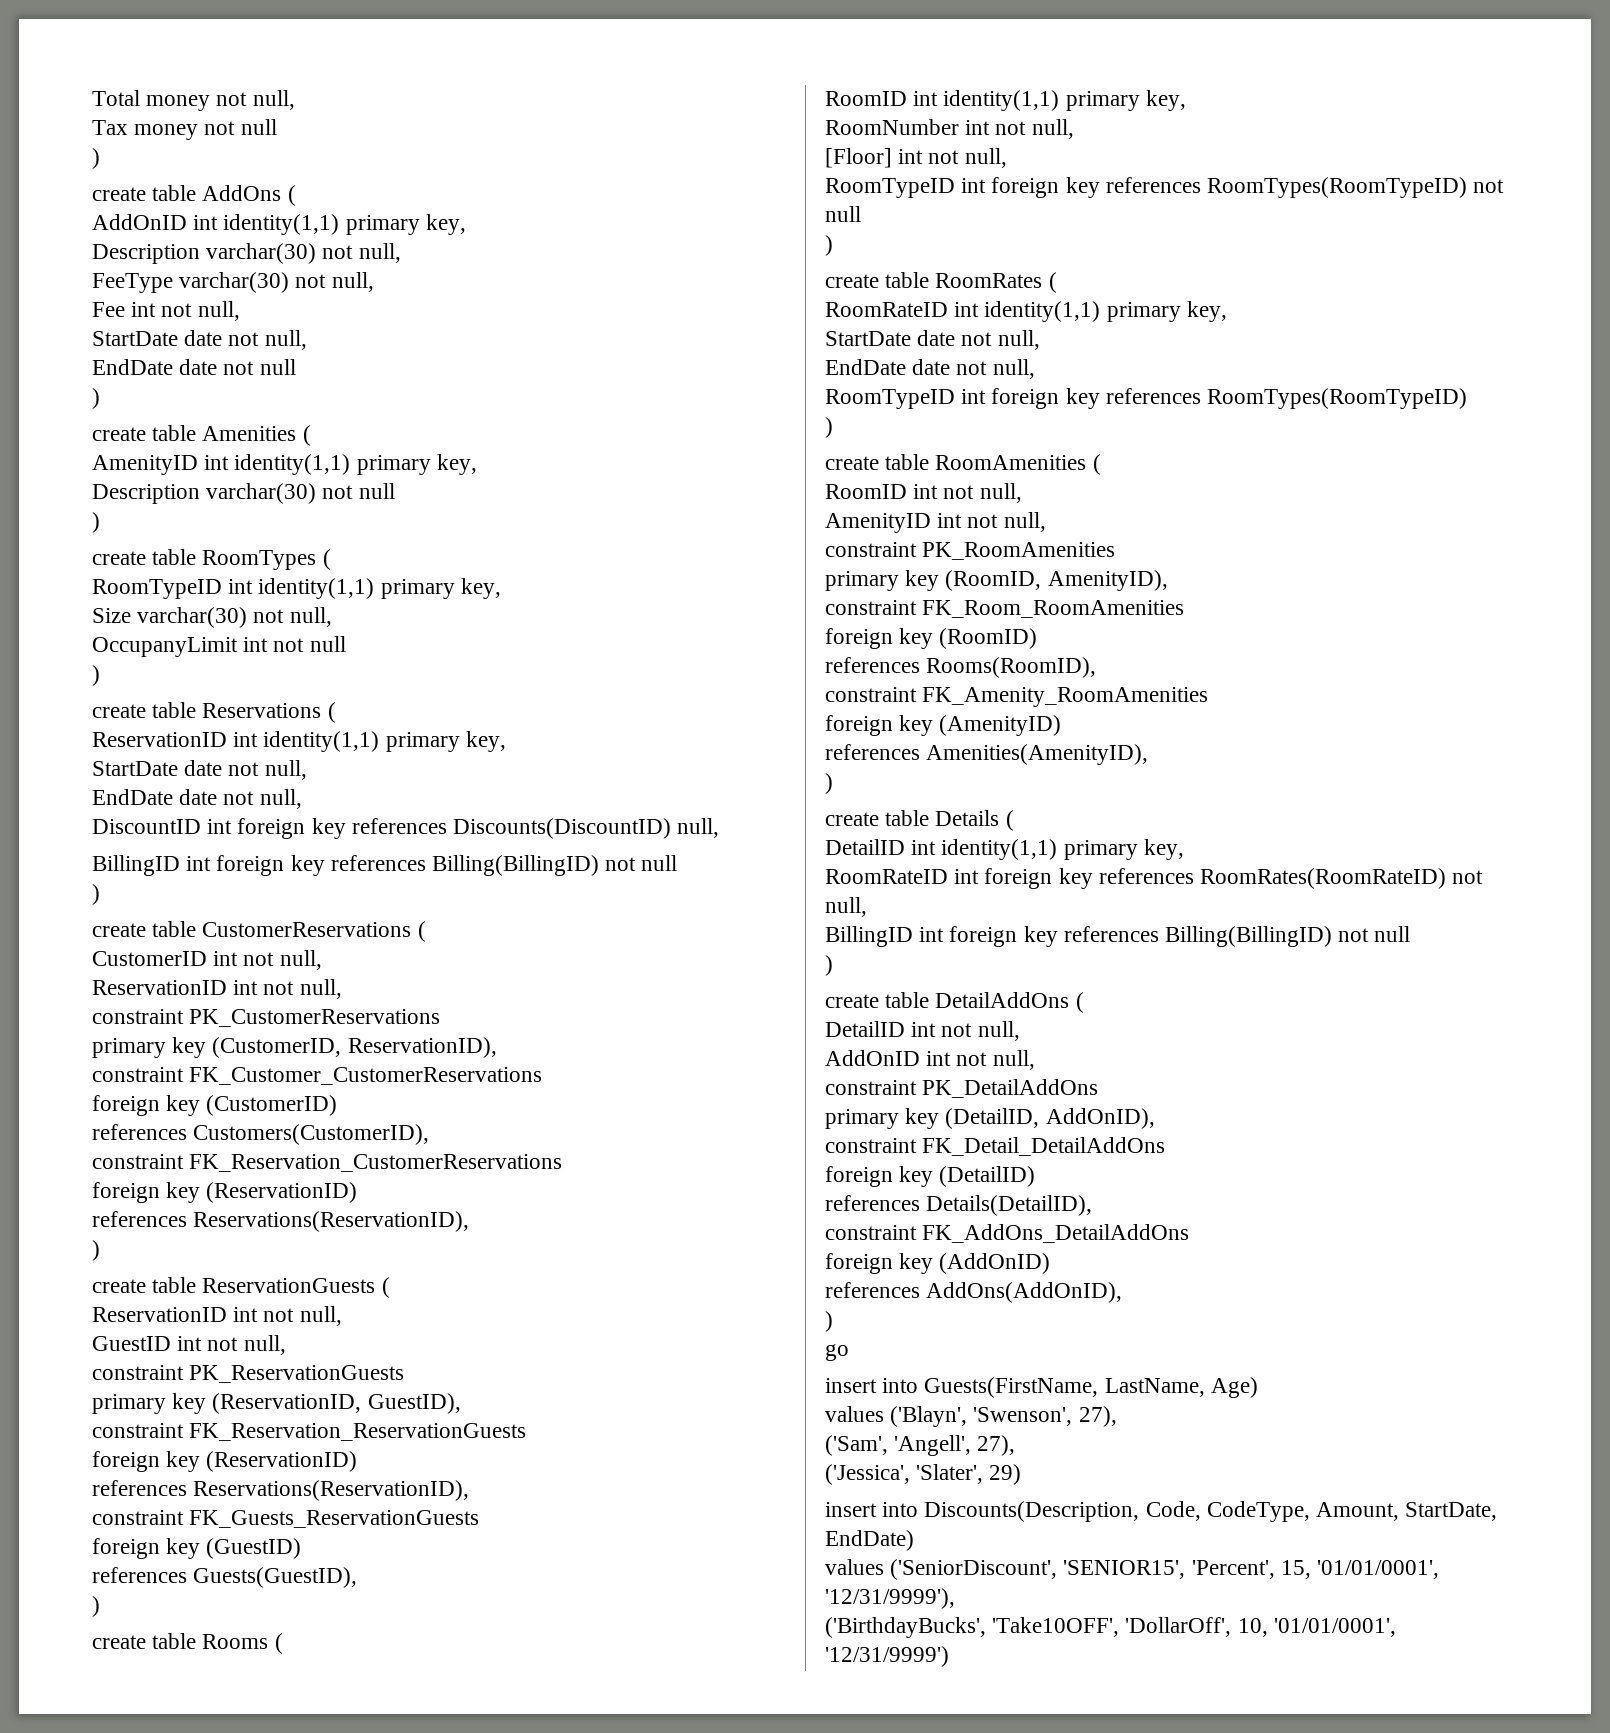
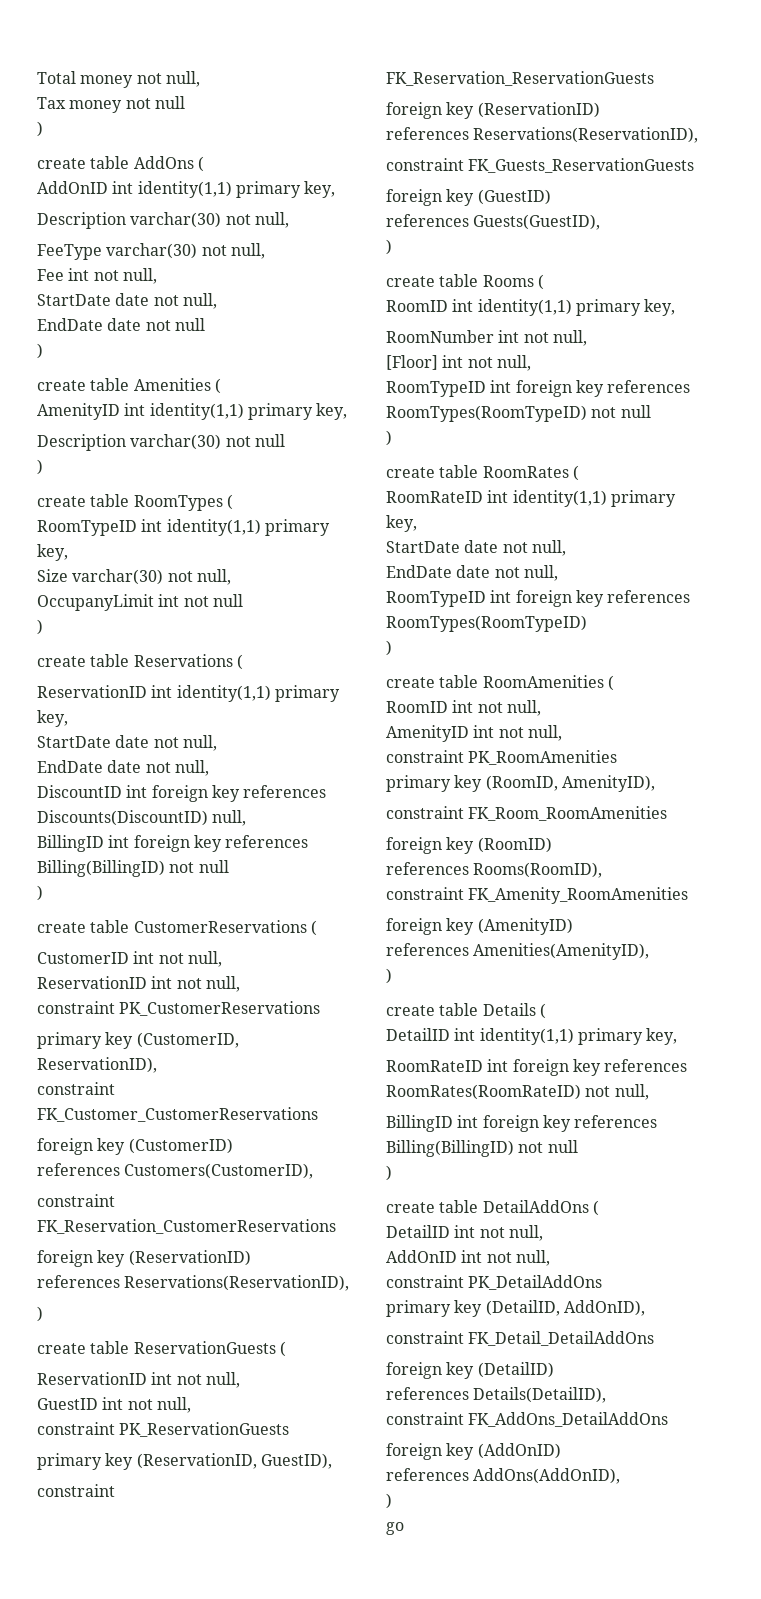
[825,1377,1258,1398] [825,1406,1117,1427] [825,1435,1016,1456] [825,1464,1022,1485] [825,1501,1498,1522] [825,1530,914,1551] [825,1559,1440,1580] [825,1588,955,1609] [825,1617,1396,1638] [825,1646,949,1667] // insert into Guests(FirstName, LastName, Age) // values ('Blayn', 'Swenson', 27), // ('Sam', 'Angell', 27), // ('Jessica', 'Slater', 29) // insert into Discounts(Description, Code, CodeType, Amount, StartDate, EndDate) // values ('SeniorDiscount', 'SENIOR15', 'Percent', 15, '01/01/0001', '12/31/9999'), // ('BirthdayBucks', 'Take10OFF', 'DollarOff', 10, '01/01/0001', '12/31/9999') -> (404, 1528) none

